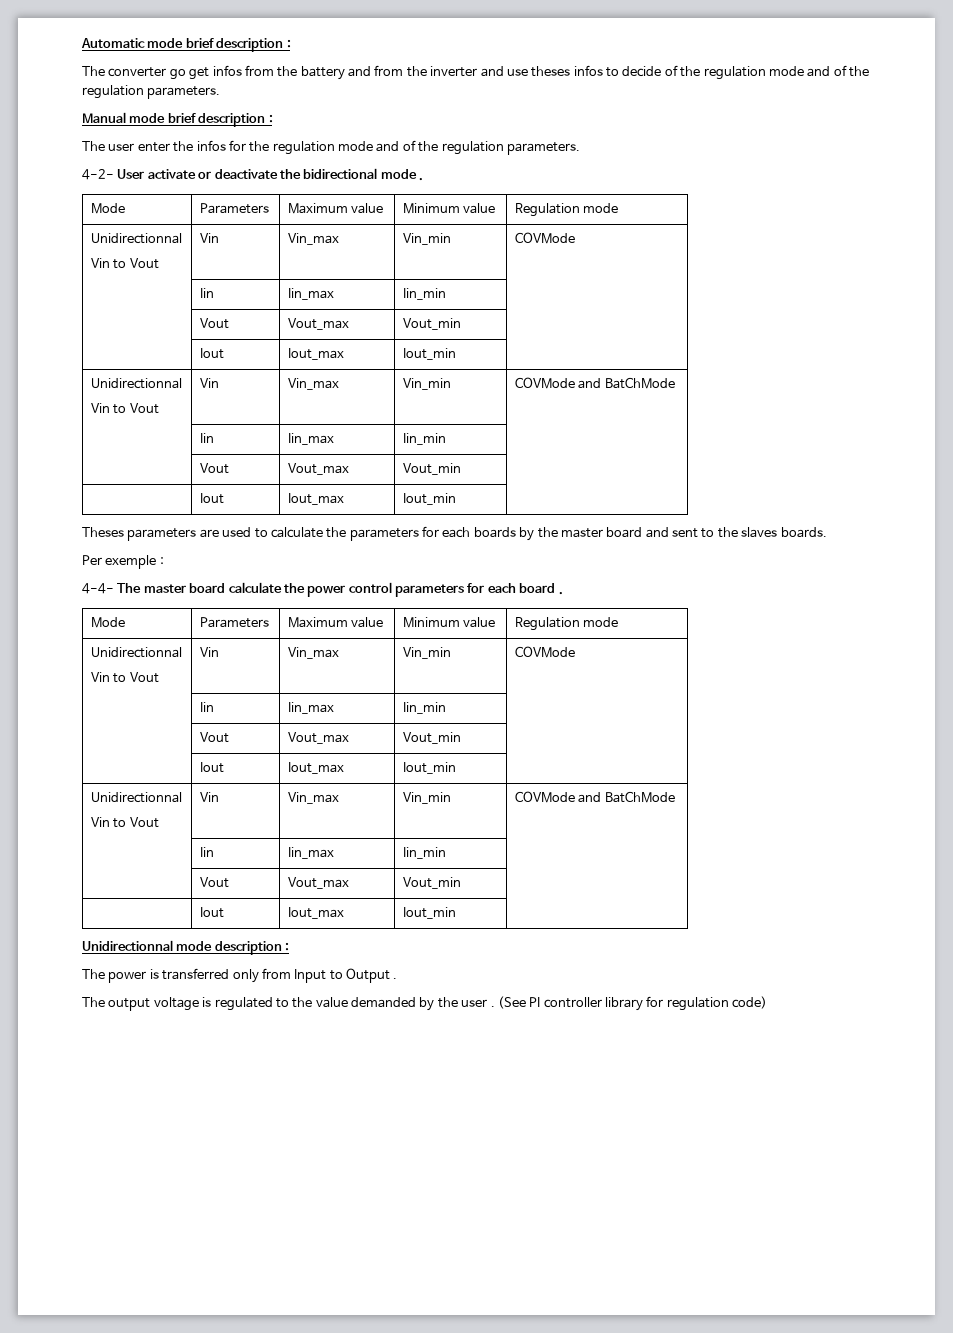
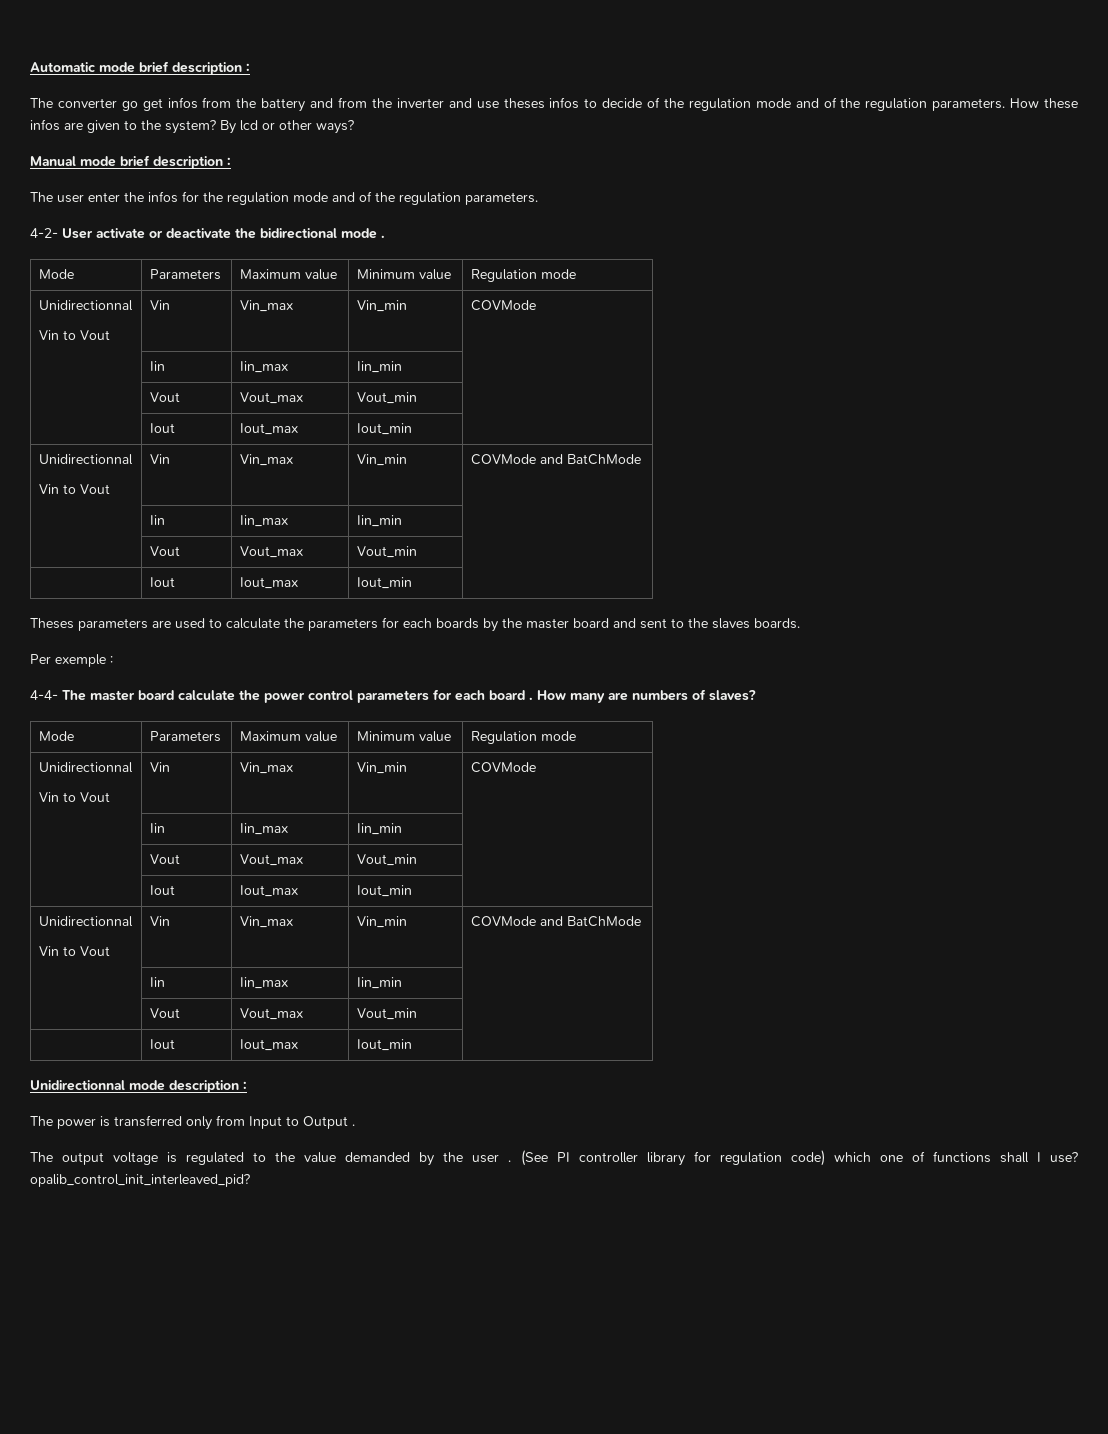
(221, 92) none -> [1010,98,1078,109] [30,119,354,134] How these infos are given to the system? By lcd or other ways?
(563, 593) none -> [537,689,756,703] How many are numbers of slaves?
(768, 1002) none -> [833,1151,1079,1163] [30,1174,250,1187] which one of functions shall I use? opalib_control_init_interleaved_pid?

